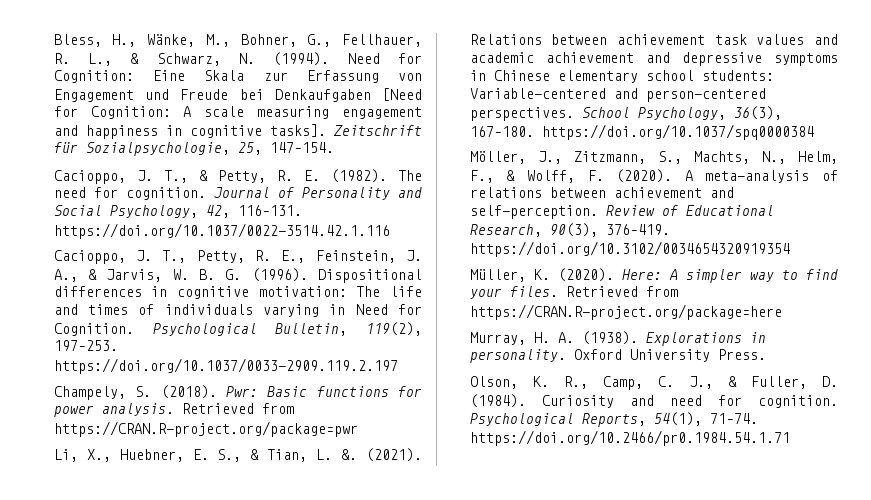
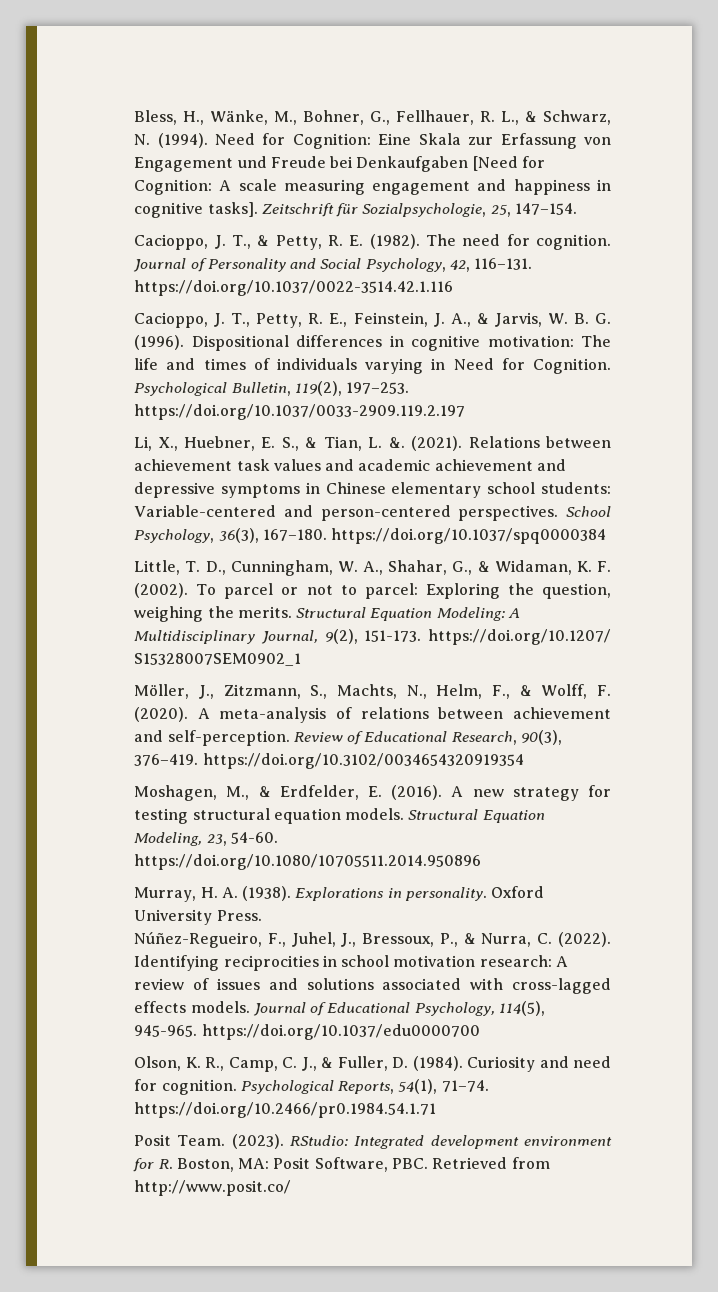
[53,385,422,400] [53,403,294,417] [53,421,358,437] // Champely, S. (2018). Pwr: Basic functions for power analysis. Retrieved from https://CRAN.R-project.org/package=pwr -> (466, 412) none
(814, 132) none -> [134,560,612,576] [134,583,611,599] [134,606,521,622] [134,629,612,645] [134,653,302,666] // Little, T. D., Cunningham, W. A., Shahar, G., & Widaman, K. F. (2002). To parcel or not to parcel: Exploring the question, weighing the merits. Structural Equation Modeling: A Multidisciplinary Journal, 9(2), 151-173. https://doi.org/10.1207/ S15328007SEM0902_1
[469,268,838,283] [469,286,678,299] [469,304,782,320] Müller, K. (2020). Here: A simpler way to find your files. Retrieved from https://CRAN.R-project.org/package=here -> [134,785,611,801] [134,808,545,824] [134,832,278,846] [134,854,482,870] Moshagen, M., & Erdfelder, E. (2016). A new strategy for testing structural equation models. Structural Equation Modeling, 23, 54-60. https://doi.org/10.1080/10705511.2014.950896
(766, 354) none -> [134,932,612,948] [134,955,569,971] [134,978,611,994] [134,1001,546,1016] [134,1024,481,1040] // Núñez-Regueiro, F., Juhel, J., Bressoux, P., & Nurra, C. (2022). Identifying reciprocities in school motivation research: A review of issues and solutions associated with cross-lagged effects models. Journal of Educational Psychology, 114(5), 945-965. https://doi.org/10.1037/edu0000700
(790, 438) none -> [134,1134,612,1149] [133,1157,550,1172] [134,1180,292,1196] // Posit Team. (2023). RStudio: Integrated development environment for R. Boston, MA: Posit Software, PBC. Retrieved from http://www.posit.co/

